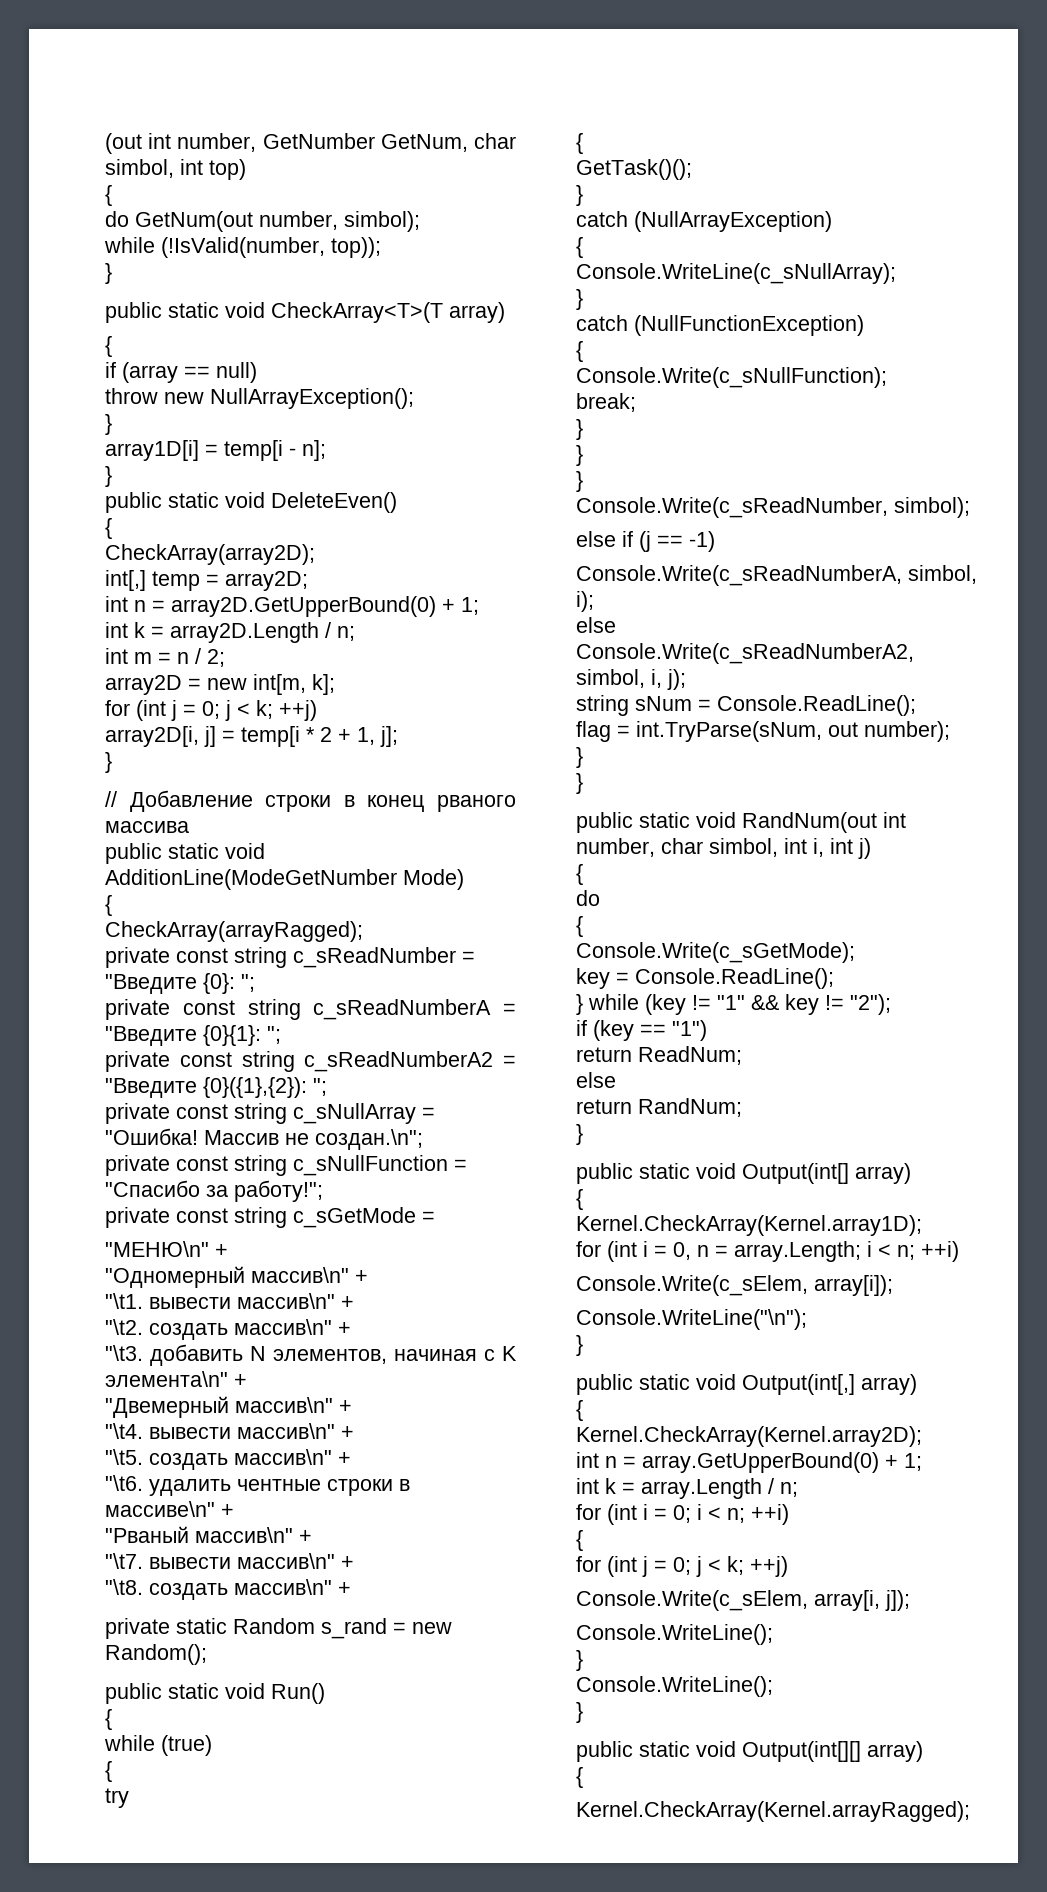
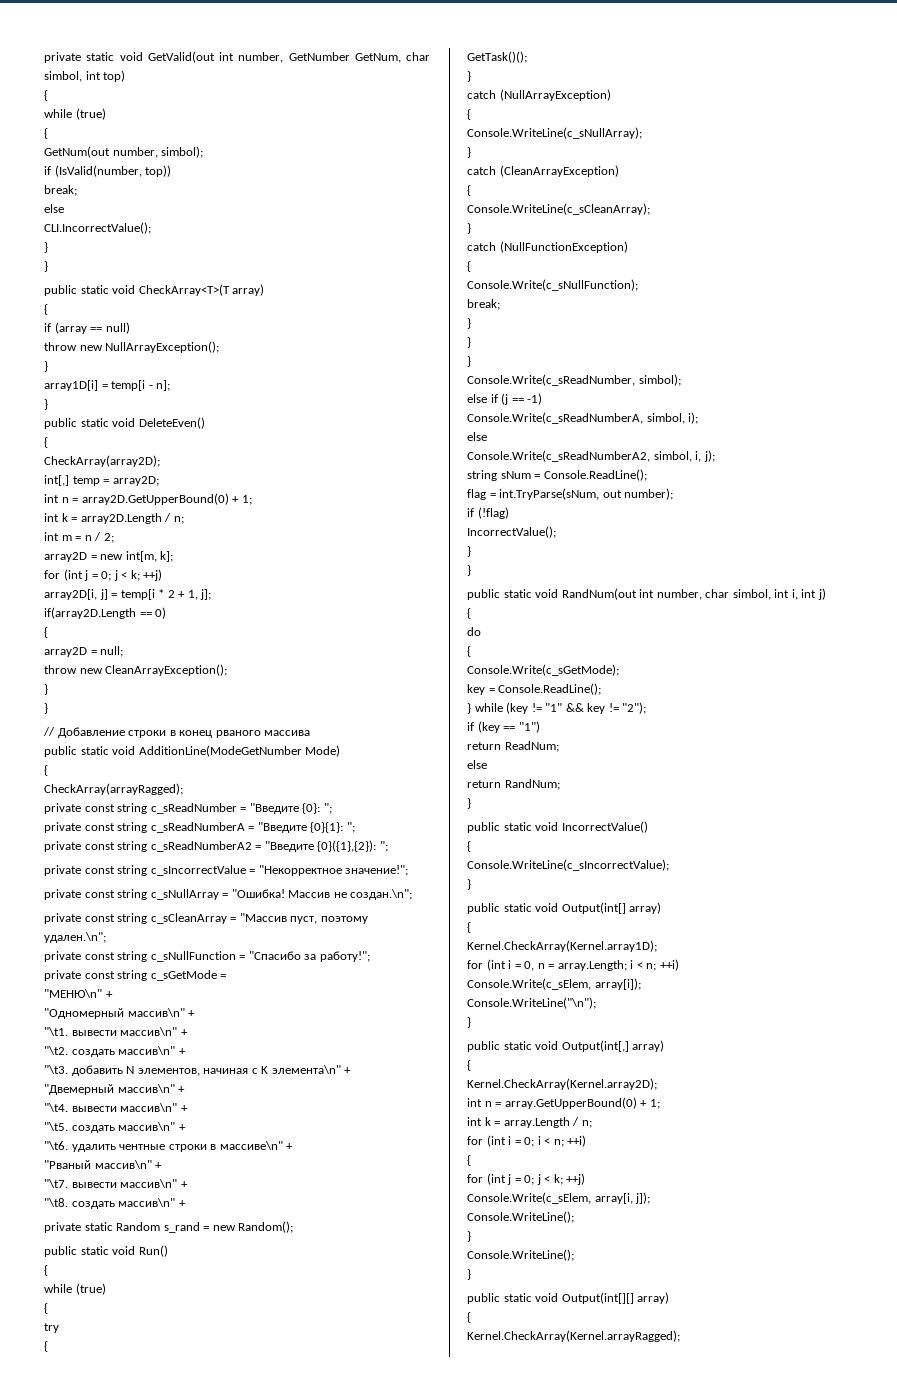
[105,133,142,154] (out -> [44,51,215,63] private static void GetValid(out
[105,211,129,227] do -> [44,108,106,120] [44,128,48,139] while (true) // { //
[104,237,381,258] while (!IsValid(number, top)); -> [44,165,172,177] [44,185,77,196] [44,204,64,213] [44,222,151,234] [44,242,48,253] if (IsValid(number, top)) // break; // else // CLI.IncorrectValue(); // }
(398, 736) none -> [44,607,167,619] [44,627,48,638] [44,646,124,657] [44,664,228,676] [44,684,48,695] // if(array2D.Length == 0) // { // array2D = null; // throw new CleanArrayException(); // }
(327, 1087) none -> [44,865,409,876] // private const string c_sIncorrectValue = "Некорректное значение!";
(423, 1139) none -> [44,913,368,924] [44,932,106,943] // private const string c_sCleanArray = "Массив пуст, поэтому удален.\n";
(583, 299) none -> [467,165,619,177] [467,185,471,196] [467,203,650,215] [467,223,471,234] // catch (CleanArrayException) // { // Console.WriteLine(c_sCleanArray); // }
(950, 731) none -> [467,507,509,519] [467,526,556,538] // if (!flag) // IncorrectValue();
(583, 1134) none -> [467,821,648,833] [467,841,471,852] [467,859,669,871] [467,879,471,890] // public static void IncorrectValue() // { // Console.WriteLine(c_sIncorrectValue); // }

